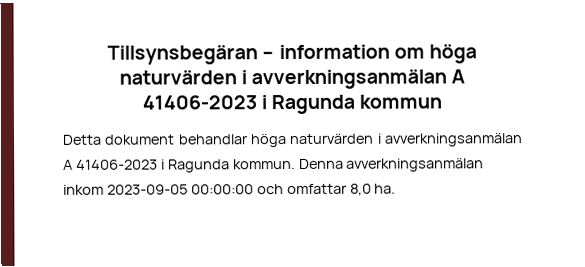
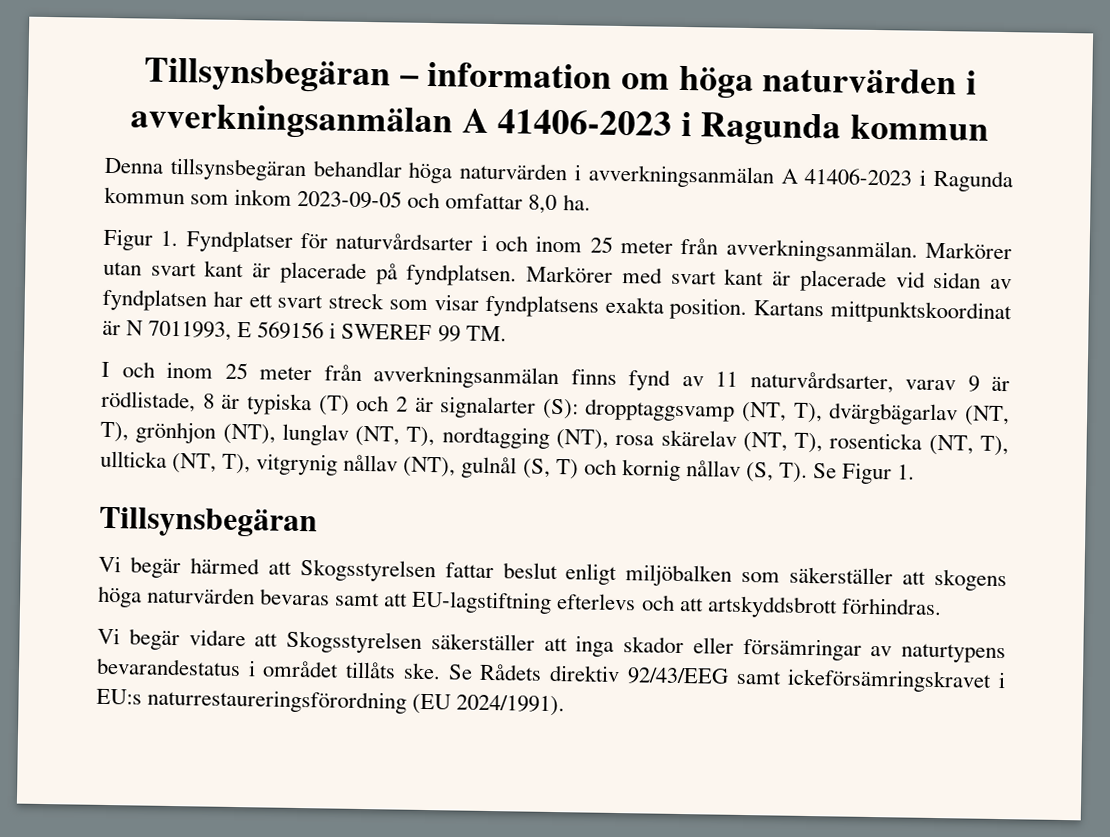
[63,134,176,145] Detta dokument -> [104,157,307,182] Denna tillsynsbegäran
[232,158,485,172] kommun. Denna avverkningsanmälan -> [104,186,230,205] kommun som
[190,184,254,195] 00:00:00 -> (403, 199) none
(397, 188) none -> [103,228,1013,263] [103,260,1013,293] [102,288,1013,325] [102,320,507,342] [101,361,1010,394] [101,390,1010,427] [100,421,1010,457] [100,450,916,485] [99,505,318,539] [98,555,1007,592] [97,585,942,619] [97,627,1006,664] [96,657,1007,693] [96,688,566,717] // Figur 1. Fyndplatser för naturvårdsarter i och inom 25 meter från avverkningsanmälan. Markörer utan svart kant är placerade på fyndplatsen. Markörer med svart kant är placerade vid sidan av fyndplatsen har ett svart streck som visar fyndplatsens exakta position. Kartans mittpunktskoordinat är N 7011993, E 569156 i SWEREF 99 TM. // I och inom 25 meter från avverkningsanmälan finns fynd av 11 naturvårdsarter, varav 9 är rödlistade, 8 är typiska (T) och 2 är signalarter (S): dropptaggsvamp (NT, T), dvärgbägarlav (NT, T), grönhjon (NT), lunglav (NT, T), nordtagging (NT), rosa skärelav (NT, T), rosenticka (NT, T), ullticka (NT, T), vitgrynig nållav (NT), gulnål (S, T) och kornig nållav (S, T). Se Figur 1. // Tillsynsbegäran // Vi begär härmed att Skogsstyrelsen fattar beslut enligt miljöbalken som säkerställer att skogens höga naturvärden bevaras samt att EU-lagstiftning efterlevs och att artskyddsbrott förhindras. // Vi begär vidare att Skogsstyrelsen säkerställer att inga skador eller försämringar av naturtypens bevarandestatus i området tillåts ske. Se Rådets direktiv 92/43/EEG samt ickeförsämringskravet i EU:s naturrestaureringsförordning (EU 2024/1991).

